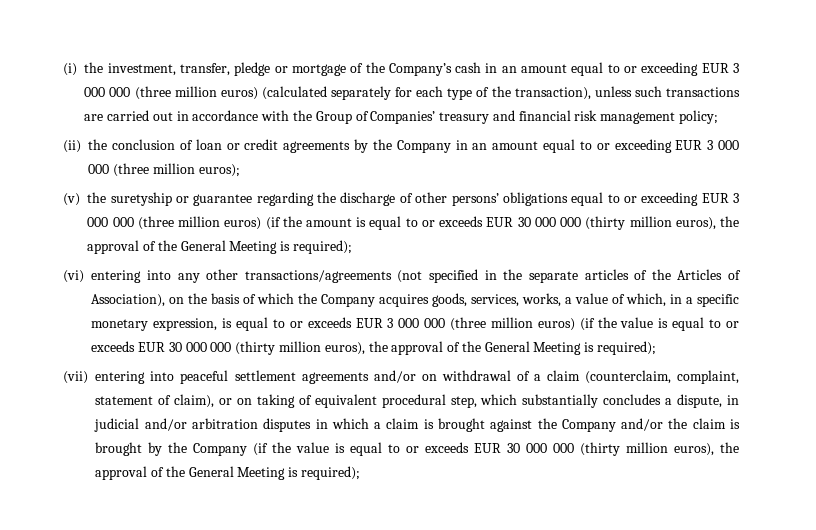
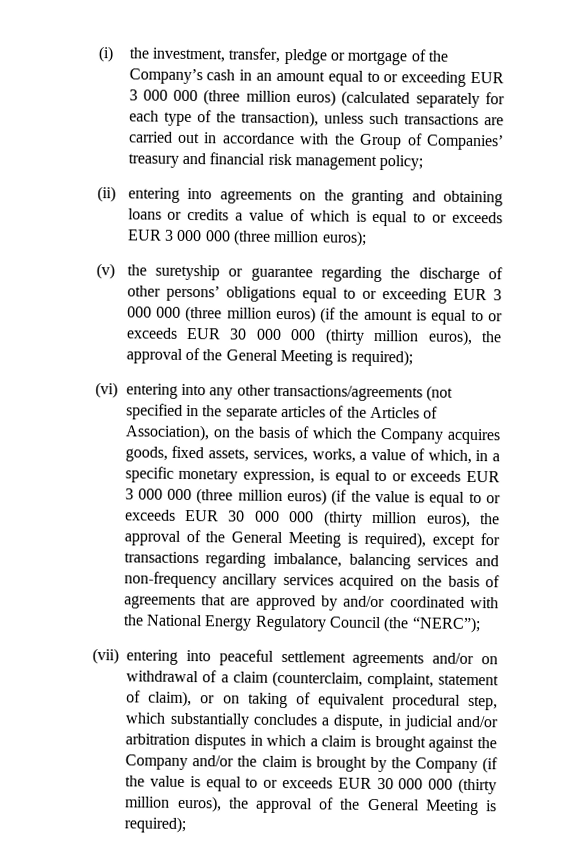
[88,139,672,153] the conclusion of loan or credit agreements by the Company in an amount equal to or exceeding -> [127,187,503,207] [127,208,503,227] entering into agreements on the granting and obtaining loans or credits a value of which is equal to or exceeds
(468, 300) none -> [171,445,250,462] fixed assets,
[597,341,657,355] required); -> [364,531,501,550] [123,551,499,570] [123,571,500,591] [123,594,500,611] [122,614,481,634] required), except for transactions regarding imbalance, balancing services and non-frequency ancillary services acquired on the basis of agreements that are approved by and/or coordinated with the National Energy Regulatory Council (the “NERC”);

